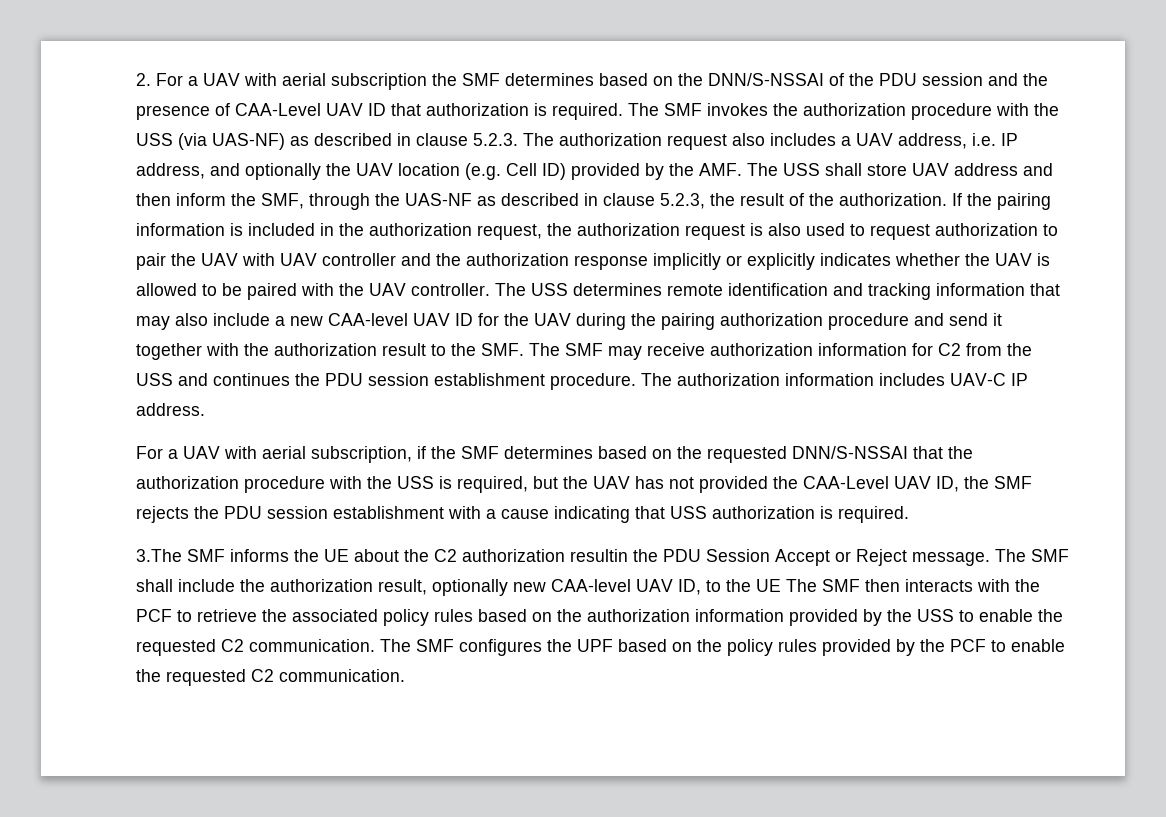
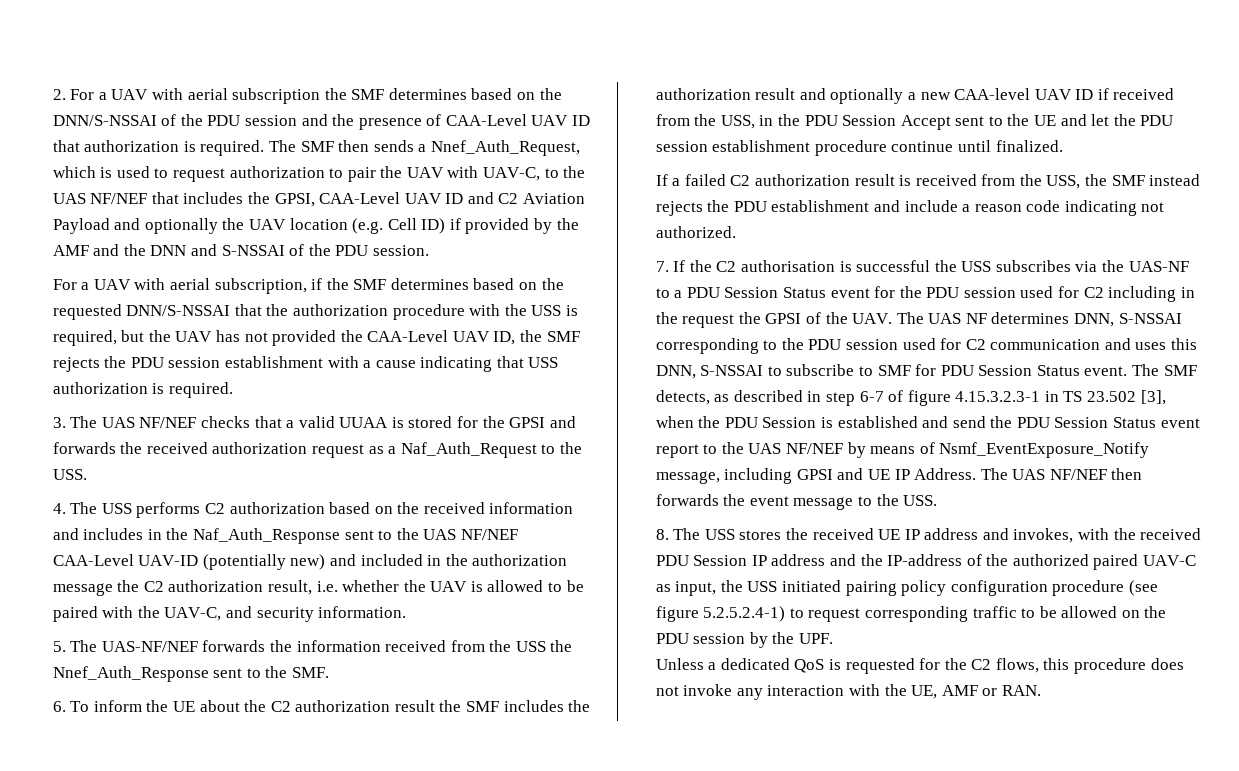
[707,103,1060,120] [136,133,1019,150] [136,163,1054,180] [136,193,1052,210] [136,223,802,240] invokes the authorization procedure with the USS (via UAS-NF) as described in clause 5.2.3. The authorization request also includes a UAV address, i.e. IP address, and optionally the UAV location (e.g. Cell ID) provided by the AMF. The USS shall store UAV address and then inform the SMF, through the UAS-NF as described in clause 5.2.3, the result of the authorization. If the pairing information is included in the authorization request, the authorization request is also -> [338,140,580,156] [52,166,113,178] then sends a Nnef_Auth_Request, which is
[280,253,1051,270] [136,283,1061,300] [136,313,1003,330] [136,343,1033,360] [136,373,1029,390] [136,403,206,416] UAV controller and the authorization response implicitly or explicitly indicates whether the UAV is allowed to be paired with the UAV controller. The USS determines remote identification and tracking information that may also include a new CAA-level UAV ID for the UAV during the pairing authorization procedure and send it together with the authorization result to the SMF. The SMF may receive authorization information for C2 from the USS and continues the PDU session establishment procedure. The authorization information includes UAV-C IP address. -> [483,166,586,181] [52,192,586,207] [52,218,579,234] [52,244,429,256] UAV-C, to the UAS NF/NEF that includes the GPSI, CAA-Level UAV ID and C2 Aviation Payload and optionally the UAV location (e.g. Cell ID) if provided by the AMF and the DNN and S-NSSAI of the PDU session.
[136,549,290,562] 3.The SMF informs -> [52,416,576,428] [52,442,582,458] [52,469,87,480] [52,502,574,518] [52,528,518,544] [52,554,568,570] [52,580,584,596] [52,606,407,622] [52,640,573,652] [52,666,329,682] [52,700,142,712] 3. The UAS NF/NEF checks that a valid UUAA is stored for the GPSI and forwards the received authorization request as a Naf_Auth_Request to the USS. // 4. The USS performs C2 authorization based on the received information and includes in the Naf_Auth_Response sent to the UAS NF/NEF CAA-Level UAV-ID (potentially new) and included in the authorization message the C2 authorization result, i.e. whether the UAV is allowed to be paired with the UAV-C, and security information. // 5. The UAS-NF/NEF forwards the information received from the USS the Nnef_Auth_Response sent to the SMF. // 6. To inform
[570,549,1070,566] [136,579,1041,596] [136,609,1064,626] [136,639,1066,656] [136,669,406,686] resultin the PDU Session Accept or Reject message. The SMF shall include the authorization result, optionally new CAA-level UAV ID, to the UE The SMF then interacts with the PCF to retrieve the associated policy rules based on the authorization information provided by the USS to enable the requested C2 communication. The SMF configures the UPF based on the policy rules provided by the PCF to enable the requested C2 communication. -> [394,700,591,712] [655,88,1175,104] [655,114,1174,130] [655,140,1063,156] [655,174,1201,189] [655,200,1165,216] [655,226,736,238] [655,260,1189,272] [655,286,1195,302] [655,312,1182,328] [655,338,1198,354] [655,364,1197,379] [655,390,1166,406] [655,416,1200,428] [655,442,1150,458] [655,468,1143,484] [655,494,938,510] [655,528,1202,543] [655,554,1197,570] [655,580,1158,596] [655,606,1167,622] [655,632,833,648] [655,658,1184,674] [655,684,1041,700] result the SMF includes the authorization result and optionally a new CAA-level UAV ID if received from the USS, in the PDU Session Accept sent to the UE and let the PDU session establishment procedure continue until finalized. // If a failed C2 authorization result is received from the USS, the SMF instead rejects the PDU establishment and include a reason code indicating not authorized. // 7. If the C2 authorisation is successful the USS subscribes via the UAS-NF to a PDU Session Status event for the PDU session used for C2 including in the request the GPSI of the UAV. The UAS NF determines DNN, S-NSSAI corresponding to the PDU session used for C2 communication and uses this DNN, S-NSSAI to subscribe to SMF for PDU Session Status event. The SMF detects, as described in step 6-7 of figure 4.15.3.2.3-1 in TS 23.502 [3], when the PDU Session is established and send the PDU Session Status event report to the UAS NF/NEF by means of Nsmf_EventExposure_Notify message, including GPSI and UE IP Address. The UAS NF/NEF then forwards the event message to the USS. // 8. The USS stores the received UE IP address and invokes, with the received PDU Session IP address and the IP-address of the authorized paired UAV-C as input, the USS initiated pairing policy configuration procedure (see figure 5.2.5.2.4-1) to request corresponding traffic to be allowed on the PDU session by the UPF. // Unless a dedicated QoS is requested for the C2 flows, this procedure does not invoke any interaction with the UE, AMF or RAN.

